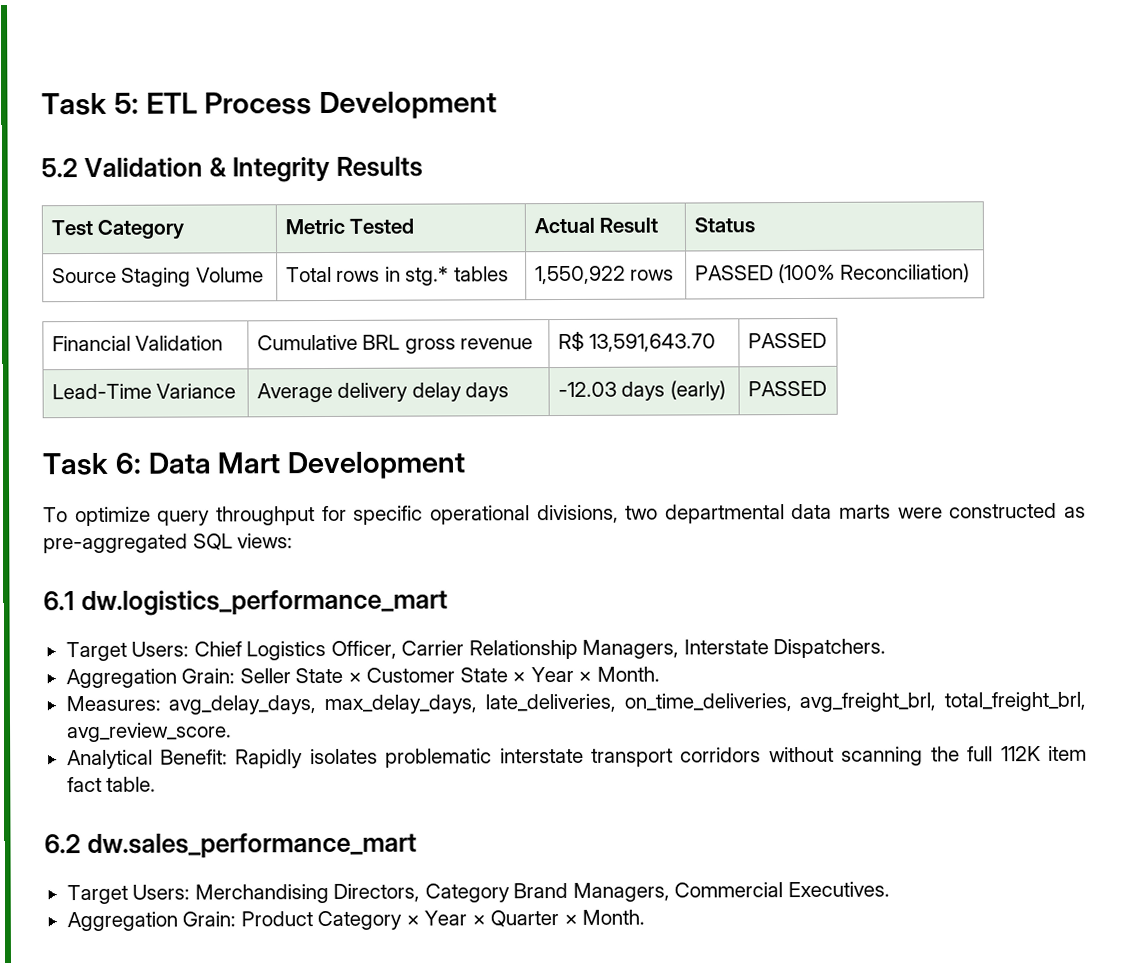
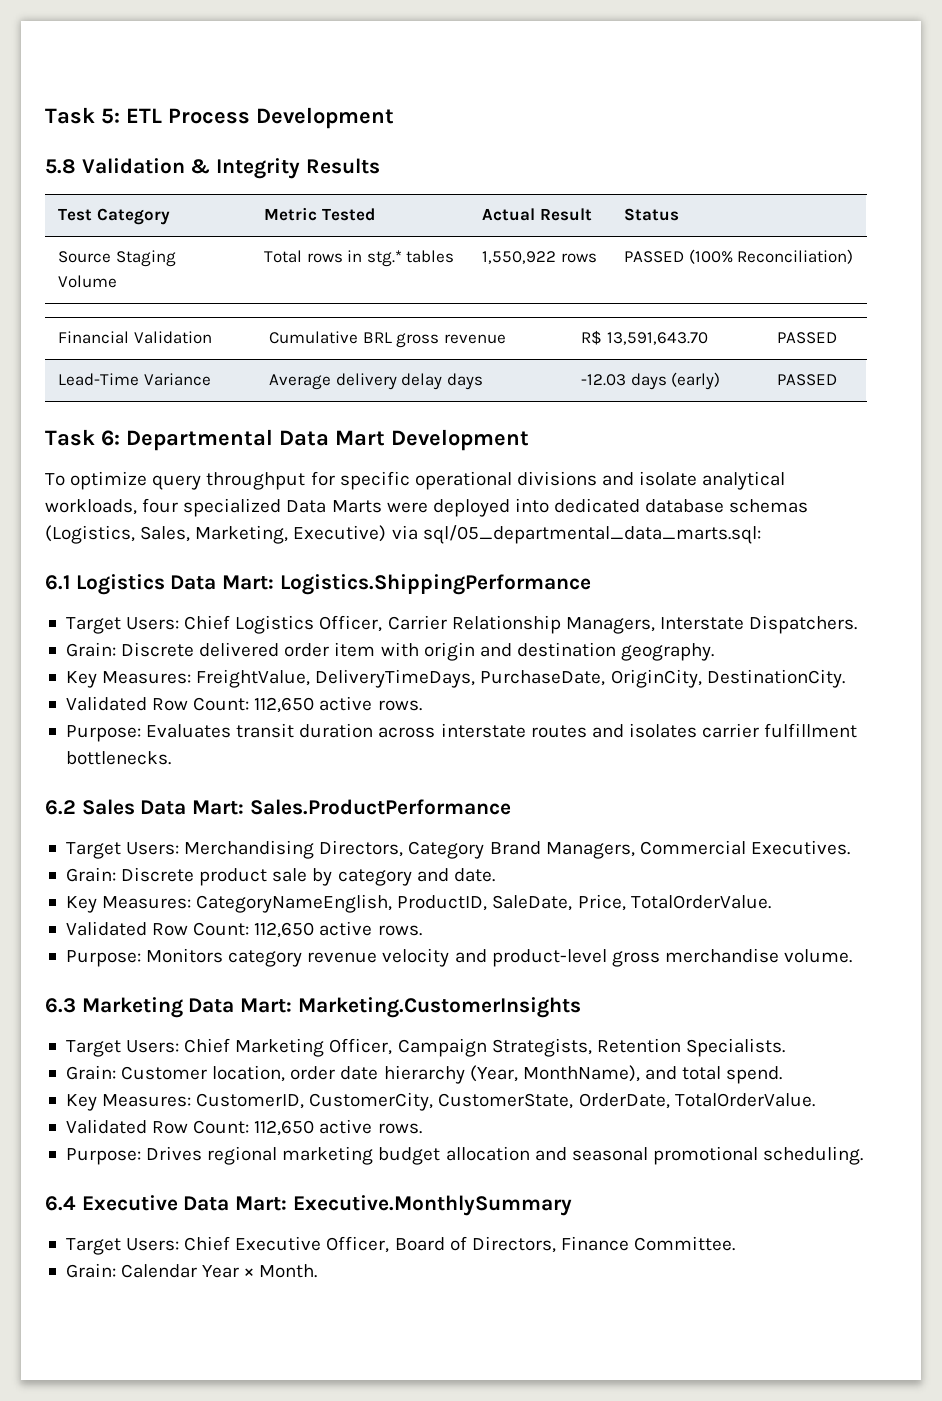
[41,158,78,178] 5.2 -> [45,159,76,174] 5.8
(141, 463) none -> [126,429,273,451] Departmental
[536,502,1086,524] [43,533,294,554] [43,589,448,617] divisions, two departmental data marts were constructed as pre-aggregated SQL views: // 6.1 dw.logistics_performance_mart -> [516,471,786,490] [45,498,809,517] [45,525,761,544] [45,574,591,595] divisions and isolate analytical workloads, four specialized Data Marts were deployed into dedicated database schemas (Logistics, Sales, Marketing, Executive) via sql/05_departmental_data_marts.sql: // 6.1 Logistics Data Mart: Logistics.ShippingPerformance
[65,666,660,689] [65,691,1086,715] [66,722,232,743] [66,745,1088,770] [66,776,157,793] [44,832,417,859] Aggregation Grain: Seller State × Customer State × Year × Month. // Measures: avg_delay_days, max_delay_days, late_deliveries, on_time_deliveries, avg_freight_brl, total_freight_brl, avg_review_score. // Analytical Benefit: Rapidly isolates problematic interstate transport corridors without scanning the full 112K item fact table. // 6.2 dw.sales_performance_mart -> [65,642,715,661] [65,669,845,688] [65,696,422,713] [65,723,858,742] [65,751,171,765] [45,799,511,815] Grain: Discrete delivered order item with origin and destination geography. // Key Measures: FreightValue, DeliveryTimeDays, PurchaseDate, OriginCity, DestinationCity. // Validated Row Count: 112,650 active rows. // Purpose: Evaluates transit duration across interstate routes and isolates carrier fulfillment bottlenecks. // 6.2 Sales Data Mart: Sales.ProductPerformance
[66,910,560,932] Aggregation Grain: Product Category × Year × Quarter -> [65,867,495,886] [65,894,771,913] [65,921,422,938] [65,948,853,967] [45,997,581,1018] [65,1038,785,1057] [65,1065,783,1084] [65,1092,815,1111] [65,1119,422,1136] [65,1146,864,1165] [45,1195,572,1216] [65,1236,736,1255] [65,1263,240,1278] Grain: Discrete product sale by category and date. // Key Measures: CategoryNameEnglish, ProductID, SaleDate, Price, TotalOrderValue. // Validated Row Count: 112,650 active rows. // Purpose: Monitors category revenue velocity and product-level gross merchandise volume. // 6.3 Marketing Data Mart: Marketing.CustomerInsights // Target Users: Chief Marketing Officer, Campaign Strategists, Retention Specialists. // Grain: Customer location, order date hierarchy (Year, MonthName), and total spend. // Key Measures: CustomerID, CustomerCity, CustomerState, OrderDate, TotalOrderValue. // Validated Row Count: 112,650 active rows. // Purpose: Drives regional marketing budget allocation and seasonal promotional scheduling. // 6.4 Executive Data Mart: Executive.MonthlySummary // Target Users: Chief Executive Officer, Board of Directors, Finance Committee. // Grain: Calendar Year

